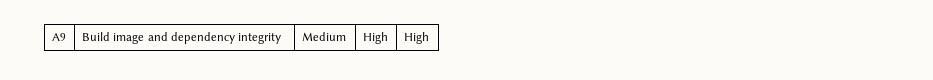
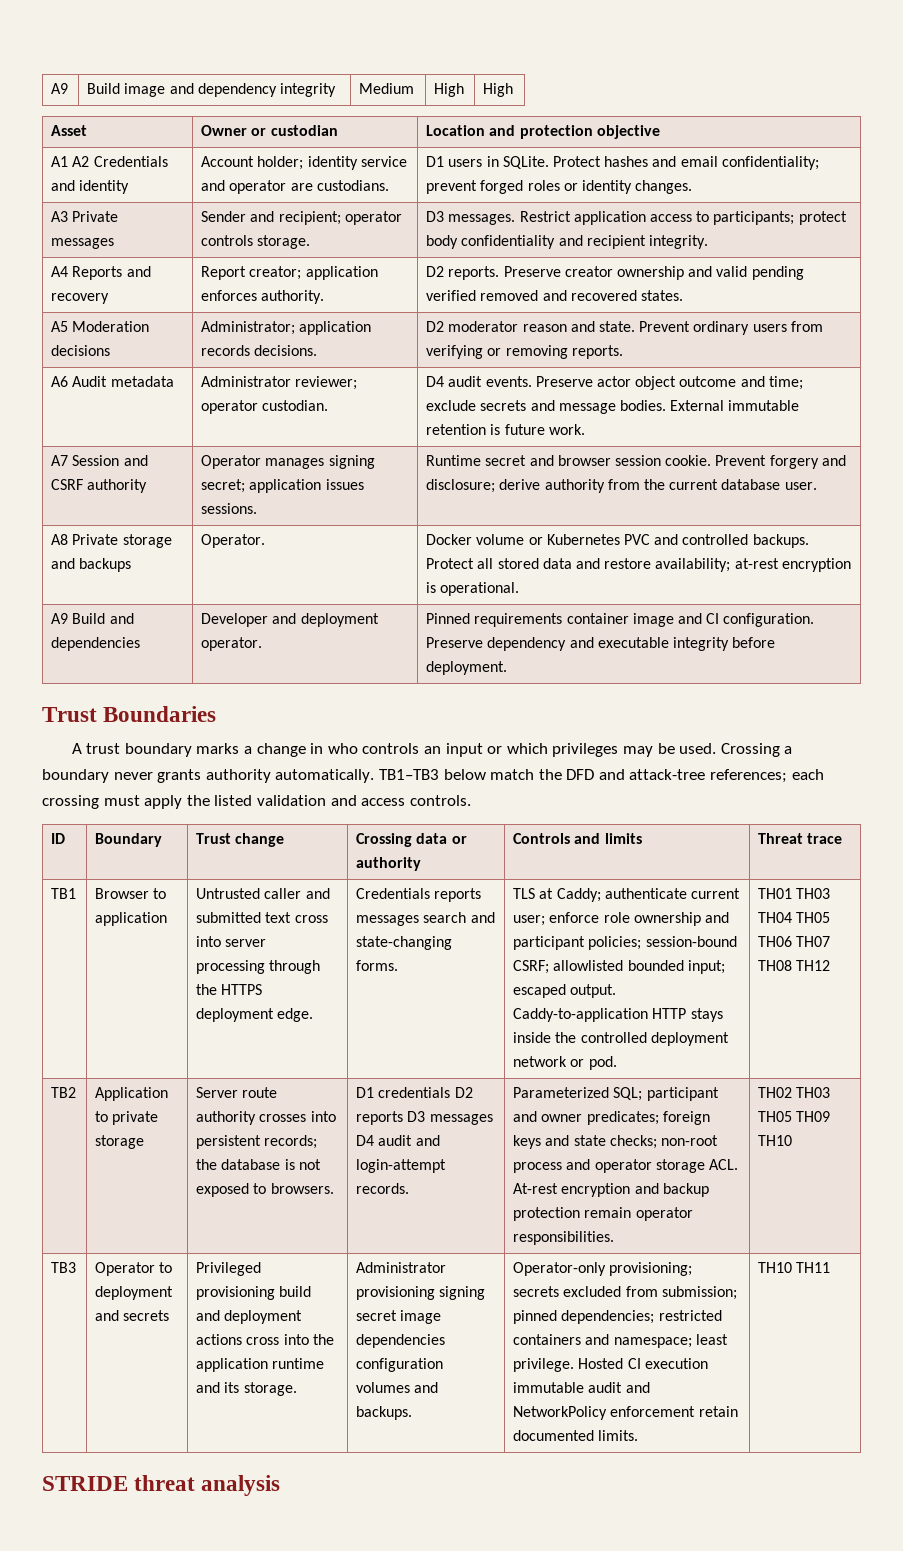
(429, 38) none -> [51,125,88,136] [201,125,338,136] [426,125,660,139] [51,156,168,167] [51,180,130,194] [201,156,407,170] [201,180,389,194] [426,156,819,170] [426,180,693,194] [51,211,119,222] [51,238,115,249] [201,211,402,225] [201,235,311,249] [426,211,847,225] [426,235,709,249] [51,266,151,280] [51,293,110,304] [201,266,378,280] [201,290,325,304] [426,266,804,280] [426,290,684,301] [51,321,150,332] [51,345,111,356] [201,321,372,335] [201,345,318,356] [426,321,823,335] [426,345,623,359] [51,376,174,387] [201,376,358,390] [201,400,329,414] [426,376,803,390] [426,400,800,414] [426,424,585,435] [51,455,148,466] [51,479,148,493] [201,455,375,469] [201,479,364,493] [201,503,258,514] [426,455,846,469] [426,479,817,493] [51,534,172,548] [51,558,132,572] [201,534,266,548] [426,534,809,548] [426,558,851,572] [426,582,520,596] [51,613,134,624] [51,637,141,651] [201,613,379,627] [201,637,263,651] [426,613,815,627] [426,637,776,651] [426,661,508,675] [42,706,217,722] [71,743,793,757] [42,769,824,783] [42,795,471,809] [51,833,66,844] [95,833,163,847] [196,833,285,847] [356,833,467,847] [356,857,422,871] [513,833,642,844] [758,833,843,844] [51,888,77,899] [95,888,167,899] [95,912,168,926] [196,888,330,899] [196,912,328,923] [196,936,267,947] [196,960,321,974] [196,984,263,995] [196,1008,314,1022] [356,888,482,902] [356,912,495,926] [356,936,453,950] [356,960,399,971] [513,888,741,902] [513,912,730,926] [513,936,737,950] [513,960,725,974] [513,984,617,998] [513,1008,723,1022] [513,1032,729,1046] [513,1056,617,1070] [758,888,831,899] [758,912,831,923] [758,936,831,947] [758,960,831,971] [51,1087,77,1098] [95,1087,169,1101] [95,1111,159,1125] [95,1135,145,1149] [196,1087,278,1098] [196,1111,336,1125] [196,1135,318,1149] [196,1159,321,1170] [196,1183,334,1197] [356,1087,473,1098] [356,1111,493,1125] [356,1135,440,1146] [356,1159,447,1173] [356,1183,410,1194] [513,1087,719,1101] [513,1111,710,1125] [513,1135,719,1149] [513,1159,739,1173] [513,1183,709,1197] [513,1207,693,1221] [513,1231,615,1245] [758,1087,831,1098] [758,1111,831,1122] [758,1135,793,1146] [51,1262,77,1273] [95,1262,173,1276] [95,1286,174,1300] [95,1310,170,1321] [196,1262,262,1276] [196,1286,312,1300] [196,1310,303,1324] [196,1334,334,1345] [196,1358,325,1372] [196,1382,297,1396] [356,1262,447,1273] [356,1286,486,1300] [356,1310,442,1324] [356,1334,446,1348] [356,1358,444,1372] [356,1382,439,1393] [356,1406,413,1420] [513,1262,693,1276] [513,1286,737,1300] [513,1310,722,1324] [513,1334,728,1348] [513,1358,708,1372] [513,1382,650,1393] [513,1406,738,1420] [513,1430,639,1441] [758,1262,831,1273] [42,1475,281,1496] // Asset | Owner or custodian | Location and protection objective // A1 A2 Credentials and identity | Account holder; identity service and operator are custodians. | D1 users in SQLite. Protect hashes and email confidentiality; prevent forged roles or identity changes. // A3 Private messages | Sender and recipient; operator controls storage. | D3 messages. Restrict application access to participants; protect body confidentiality and recipient integrity. // A4 Reports and recovery | Report creator; application enforces authority. | D2 reports. Preserve creator ownership and valid pending verified removed and recovered states. // A5 Moderation decisions | Administrator; application records decisions. | D2 moderator reason and state. Prevent ordinary users from verifying or removing reports. // A6 Audit metadata | Administrator reviewer; operator custodian. | D4 audit events. Preserve actor object outcome and time; exclude secrets and message bodies. External immutable retention is future work. // A7 Session and CSRF authority | Operator manages signing secret; application issues sessions. | Runtime secret and browser session cookie. Prevent forgery and disclosure; derive authority from the current database user. // A8 Private storage and backups | Operator. | Docker volume or Kubernetes PVC and controlled backups. Protect all stored data and restore availability; at-rest encryption is operational. // A9 Build and dependencies | Developer and deployment operator. | Pinned requirements container image and CI configuration. Preserve dependency and executable integrity before deployment. // Trust Boundaries // A trust boundary marks a change in who controls an input or which privileges may be used. Crossing a boundary never grants authority automatically. TB1–TB3 below match the DFD and attack-tree references; each crossing must apply the listed validation and access controls. // ID | Boundary | Trust change | Crossing data or authority | Controls and limits | Threat trace // TB1 | Browser to application | Untrusted caller and submitted text cross into server processing through the HTTPS deployment edge. | Credentials reports messages search and state-changing forms. | TLS at Caddy; authenticate current user; enforce role ownership and participant policies; session-bound CSRF; allowlisted bounded input; escaped output. Caddy-to-application HTTP stays inside the controlled deployment network or pod. | TH01 TH03 TH04 TH05 TH06 TH07 TH08 TH12 // TB2 | Application to private storage | Server route authority crosses into persistent records; the database is not exposed to browsers. | D1 credentials D2 reports D3 messages D4 audit and login-attempt records. | Parameterized SQL; participant and owner predicates; foreign keys and state checks; non-root process and operator storage ACL. At-rest encryption and backup protection remain operator responsibilities. | TH02 TH03 TH05 TH09 TH10 // TB3 | Operator to deployment and secrets | Privileged provisioning build and deployment actions cross into the application runtime and its storage. | Administrator provisioning signing secret image dependencies configuration volumes and backups. | Operator-only provisioning; secrets excluded from submission; pinned dependencies; restricted containers and namespace; least privilege. Hosted CI execution immutable audit and NetworkPolicy enforcement retain documented limits. | TH10 TH11 // STRIDE threat analysis

